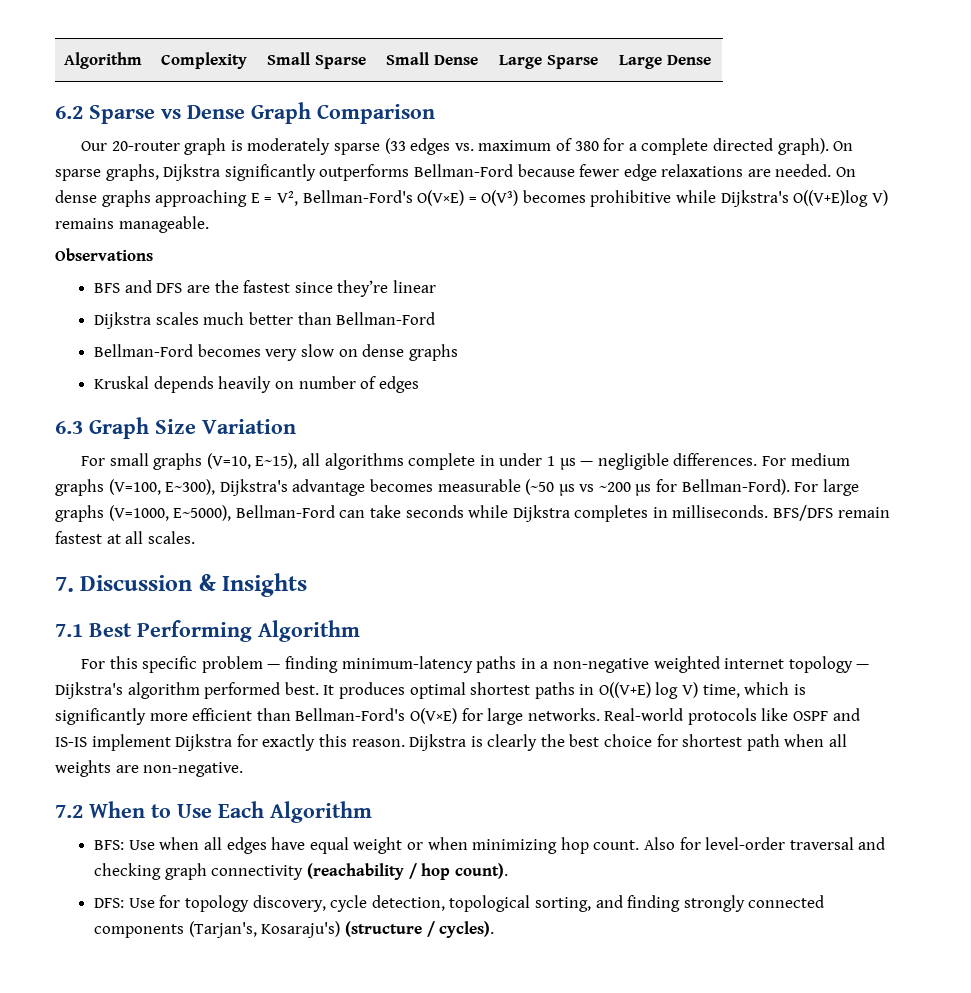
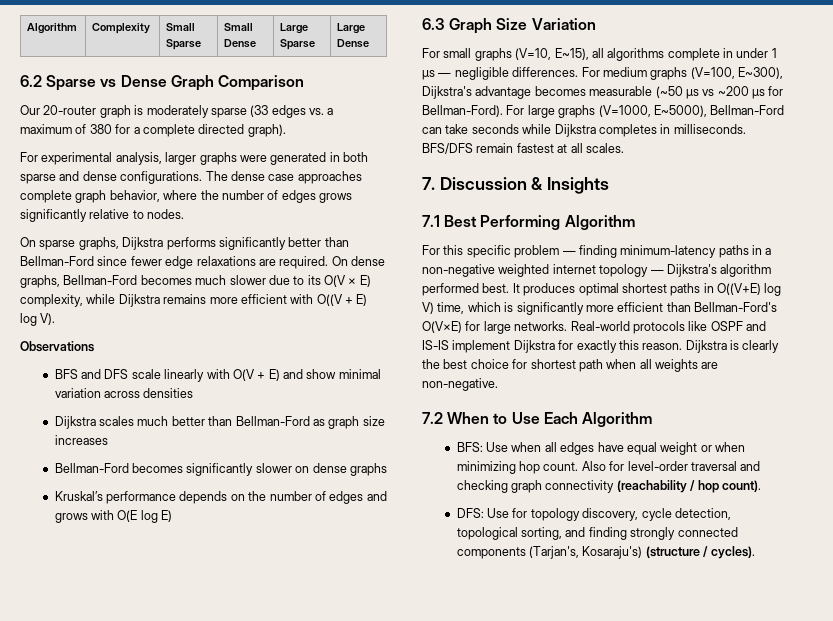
(474, 147) none -> [327,108,334,115] a
[833,141,854,151] [55,164,575,181] On sparse graphs, Dijkstra significantly outperforms Bellman-Ford because -> [20,152,368,165] [20,171,362,184] [20,190,352,203] [20,209,185,222] [20,237,349,250] [20,256,128,266] // For experimental analysis, larger graphs were generated in both sparse and dense configurations. The dense case approaches complete graph behavior, where the number of edges grows significantly relative to nodes. // On sparse graphs, Dijkstra performs significantly better than Bellman-Ford since
[775,164,832,177] needed. -> [279,256,329,269] required.
[101,190,888,207] [55,216,209,233] [55,248,153,261] [94,280,437,297] graphs approaching E = V², Bellman-Ford's O(V×E) = O(V³) becomes prohibitive while Dijkstra's O((V+E)log V) remains manageable. // Observations // BFS and DFS are the fastest since they’re linear -> [20,275,371,288] [20,294,368,307] [20,313,56,326] [20,341,94,352] [54,369,381,382] [54,388,194,398] graphs, Bellman-Ford becomes much slower due to its O(V × E) complexity, while Dijkstra remains more efficient with O((V + E) log V). // Observations // BFS and DFS scale linearly with O(V + E) and show minimal variation across densities
[94,344,335,361] // Bellman-Ford becomes very slow -> [312,416,385,429] [54,435,108,445] [54,463,292,476] as graph size increases // Bellman-Ford becomes significantly slower
[94,376,419,393] Kruskal depends heavily on number of edges -> [54,491,387,504] [54,510,173,523] Kruskal’s performance depends on the number of edges and grows with O(E log E)

